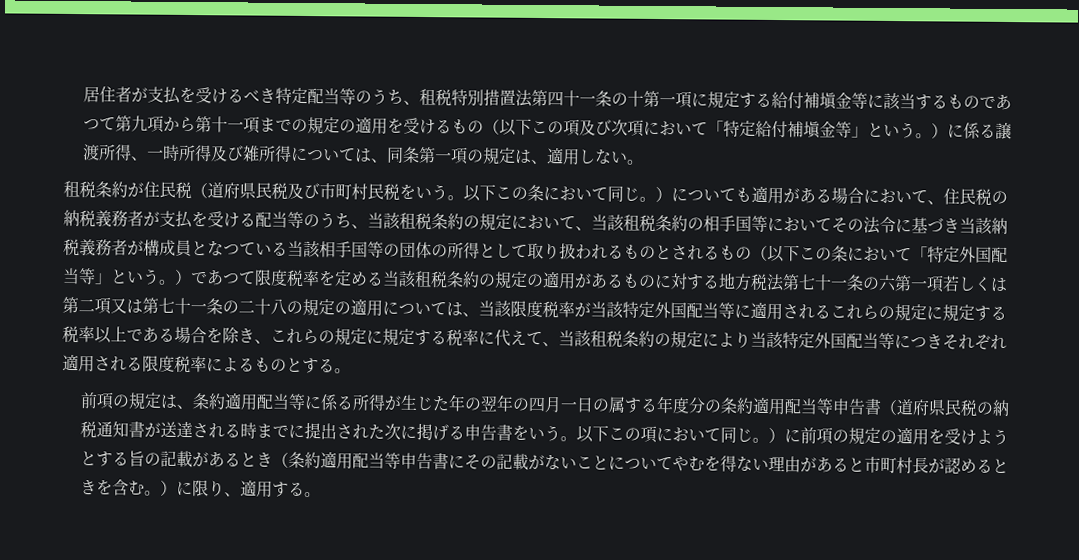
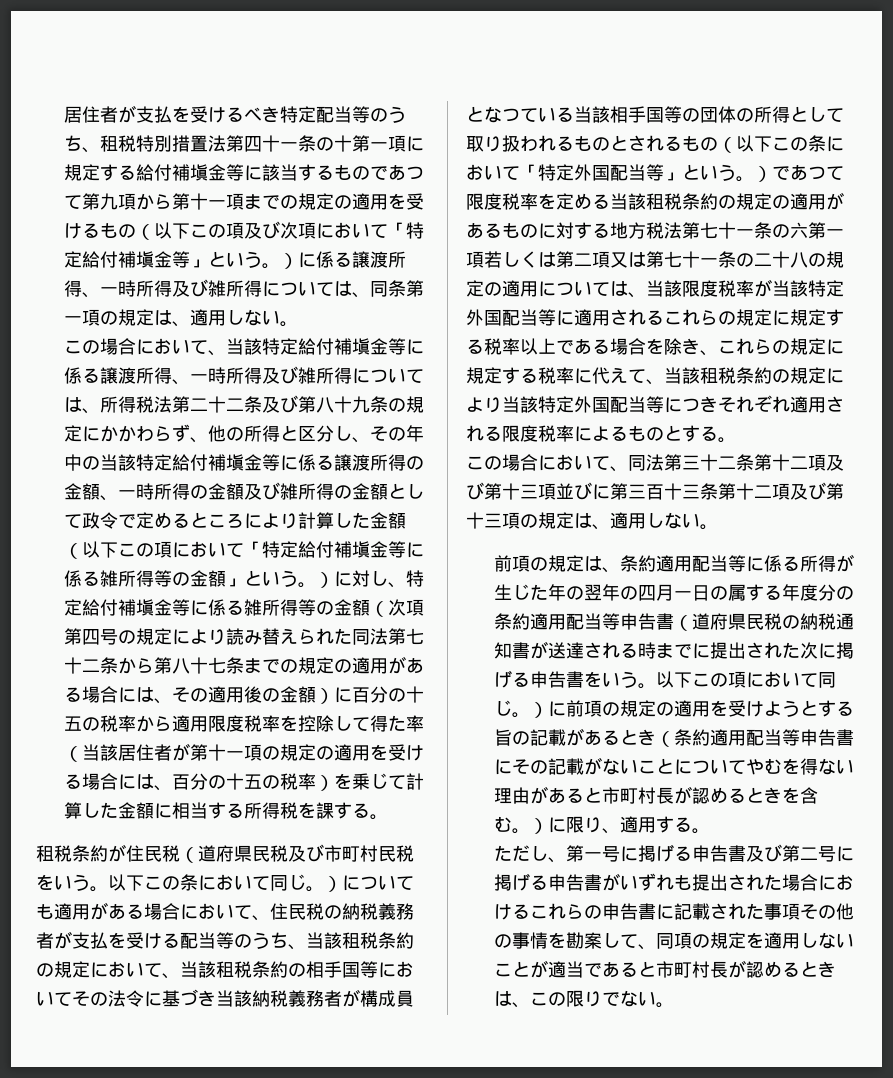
(645, 162) none -> [63,338,424,356] [63,366,424,385] [63,395,424,414] [63,424,424,443] [63,454,424,471] [63,482,424,501] [63,512,406,529] [63,541,424,559] [63,570,424,588] [63,599,424,617] [63,628,424,645] [63,656,424,674] [63,686,424,704] [63,715,424,732] [63,743,424,762] [63,773,424,791] [63,802,388,820] // この場合において、当該特定給付補塡金等に係る譲渡所得、一時所得及び雑所得については、所得税法第二十二条及び第八十九条の規定にかかわらず、他の所得と区分し、その年中の当該特定給付補塡金等に係る譲渡所得の金額、一時所得の金額及び雑所得の金額として政令で定めるところにより計算した金額（以下この項において「特定給付補塡金等に係る雑所得等の金額」という。）に対し、特定給付補塡金等に係る雑所得等の金額（次項第四号の規定により読み替えられた同法第七十二条から第八十七条までの規定の適用がある場合には、その適用後の金額）に百分の十五の税率から適用限度税率を控除して得た率（当該居住者が第十一項の規定の適用を受ける場合には、百分の十五の税率）を乗じて計算した金額に相当する所得税を課する。
(351, 371) none -> [466,454,844,472] [466,482,844,500] [466,512,718,530] // この場合において、同法第三十二条第十二項及び第十三項並びに第三百十三条第十二項及び第十三項の規定は、適用しない。
(322, 494) none -> [493,844,854,863] [493,873,854,891] [493,903,854,920] [493,932,854,950] [493,960,836,978] [493,990,674,1008] // ただし、第一号に掲げる申告書及び第二号に掲げる申告書がいずれも提出された場合におけるこれらの申告書に記載された事項その他の事情を勘案して、同項の規定を適用しないことが適当であると市町村長が認めるときは、この限りでない。

